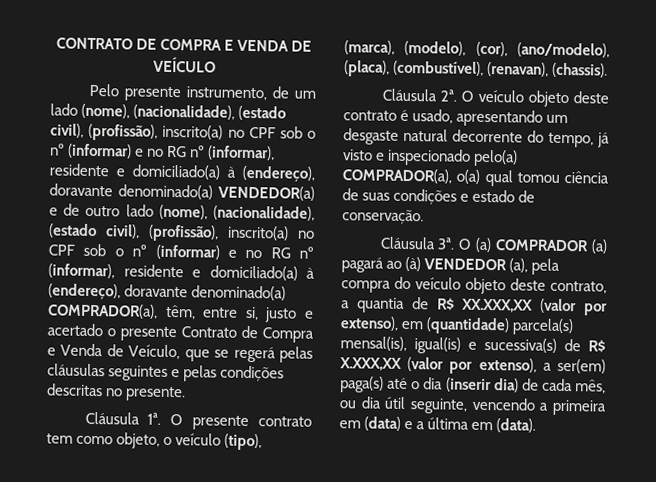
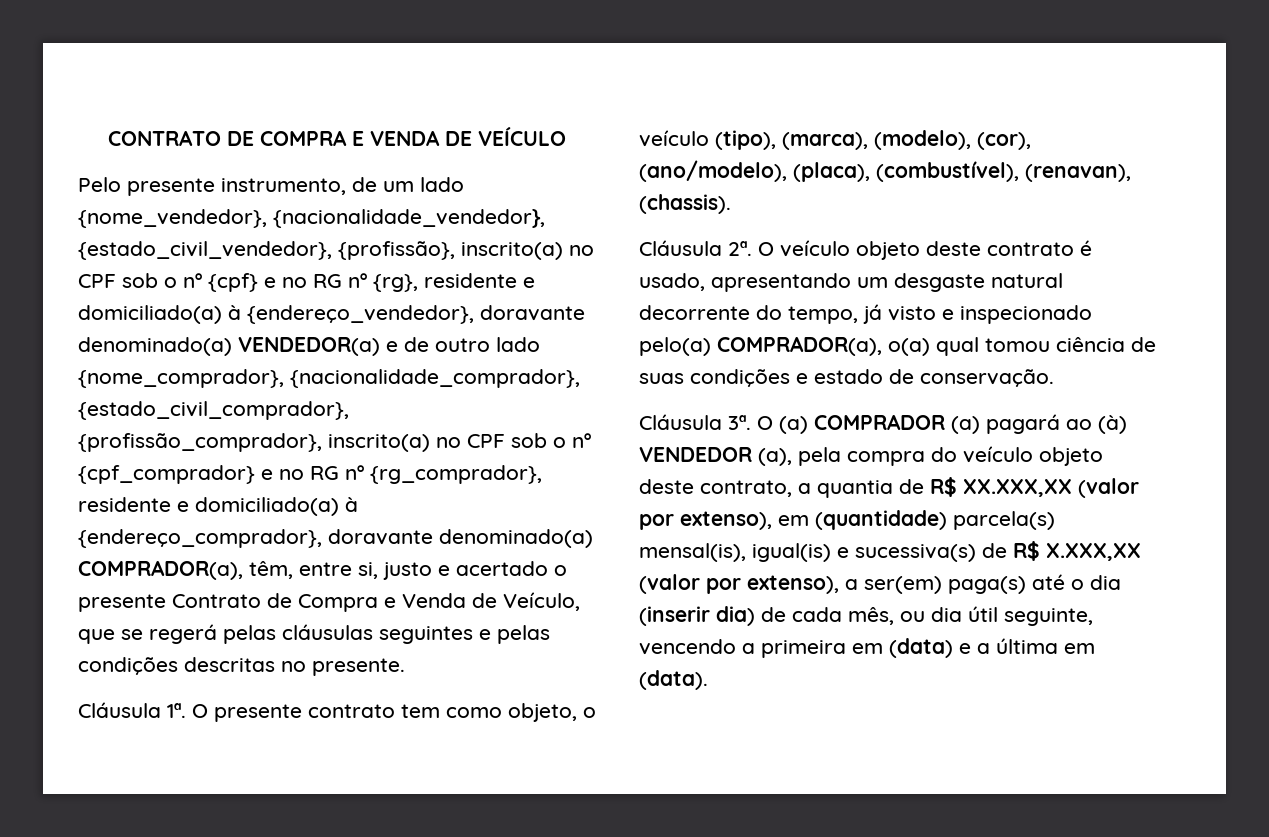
[81,103,287,121] [50,123,316,141] [50,143,276,161] [49,163,315,182] (nome), (nacionalidade), (estado civil), (profissão), inscrito(a) no CPF sob o nº (informar) e no RG nº (informar), residente e domiciliado(a) à (endereço), -> [78,209,545,228] [78,241,594,260] [78,273,535,292] [78,305,474,324] {nome_vendedor}, {nacionalidade_vendedor}, {estado_civil_vendedor}, {profissão}, inscrito(a) no CPF sob o nº {cpf} e no RG nº {rg}, residente e domiciliado(a) à {endereço_vendedor},
[158,204,315,221] [49,223,315,242] [48,243,314,260] [48,263,315,281] [48,283,121,300] (nome), (nacionalidade), (estado civil), (profissão), inscrito(a) no CPF sob o nº (informar) e no RG nº (informar), residente e domiciliado(a) à (endereço), -> [78,369,580,388] [78,401,349,420] [78,433,591,452] [78,465,542,484] [78,497,358,516] [78,529,322,548] {nome_comprador}, {nacionalidade_comprador}, {estado_civil_comprador}, {profissão_comprador}, inscrito(a) no CPF sob o nº {cpf_comprador} e no RG nº {rg_comprador}, residente e domiciliado(a) à {endereço_comprador},

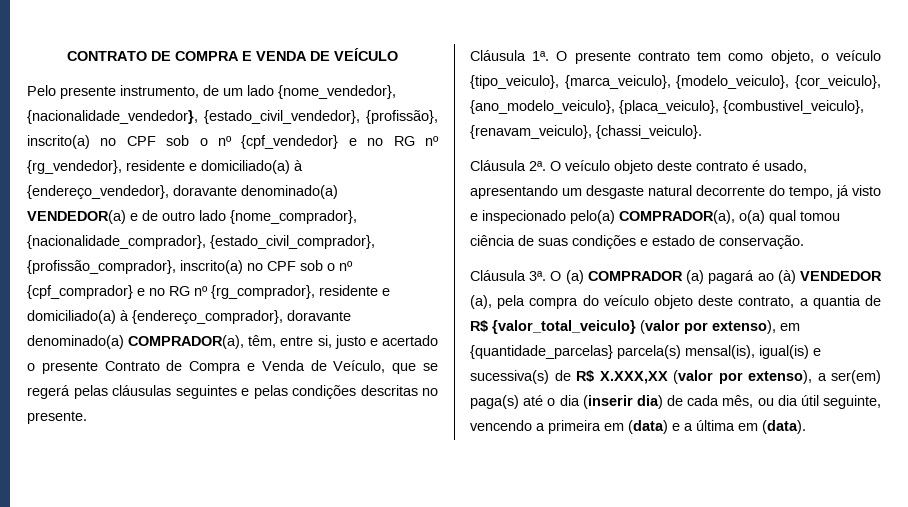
[208,273,418,292] {cpf} e no RG nº {rg}, -> [241,135,439,149] [27,160,122,174] {cpf_vendedor} e no RG nº {rg_vendedor},
[715,130,1031,150] [639,160,1131,182] [639,194,731,214] (tipo), (marca), (modelo), (cor), (ano/modelo), (placa), (combustível), (renavan), (chassis). -> [470,75,881,89] [470,100,864,114] [470,125,702,139] {tipo_veiculo}, {marca_veiculo}, {modelo_veiculo}, {cor_veiculo}, {ano_modelo_veiculo}, {placa_veiculo}, {combustivel_veiculo}, {renavam_veiculo}, {chassi_veiculo}.
[963,479,1072,497] XX.XXX,XX -> [492,320,636,334] {valor_total_veiculo}
[815,510,947,530] (quantidade) -> [470,345,613,359] {quantidade_parcelas}

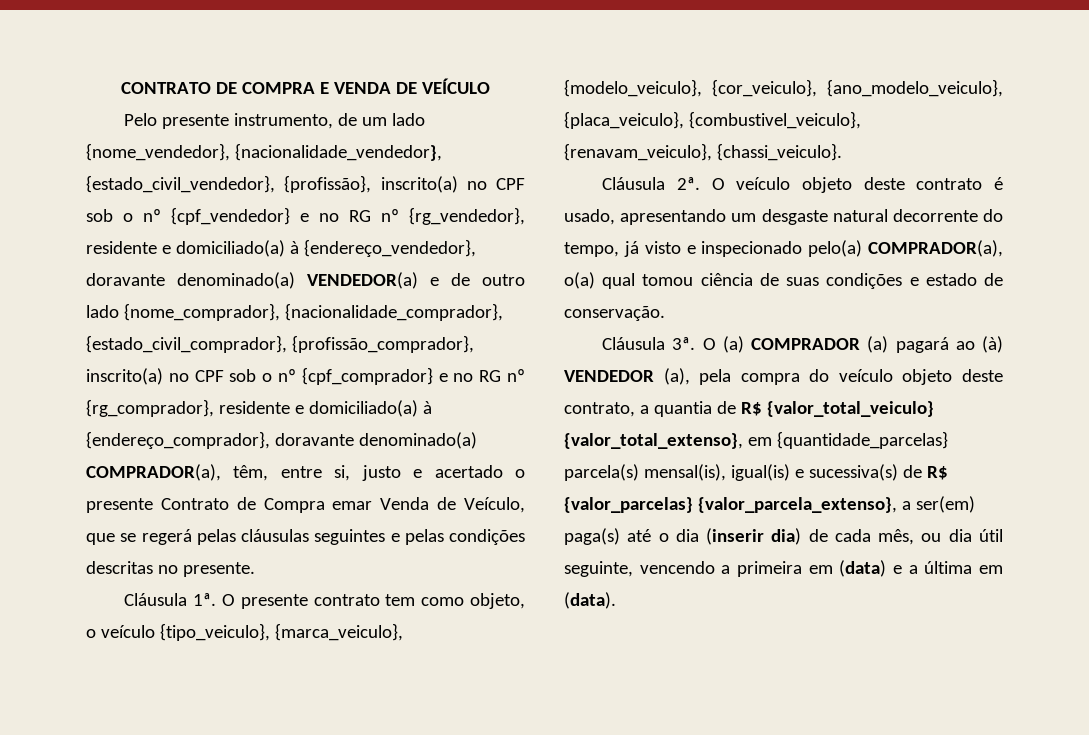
[247,363,256,371] e -> [332,501,373,510] emar
[640,320,776,334] (valor por extenso), -> [564,433,743,449] {valor_total_extenso},
[599,370,812,384] X.XXX,XX (valor por extenso), -> [564,497,897,513] {valor_parcelas} {valor_parcela_extenso},

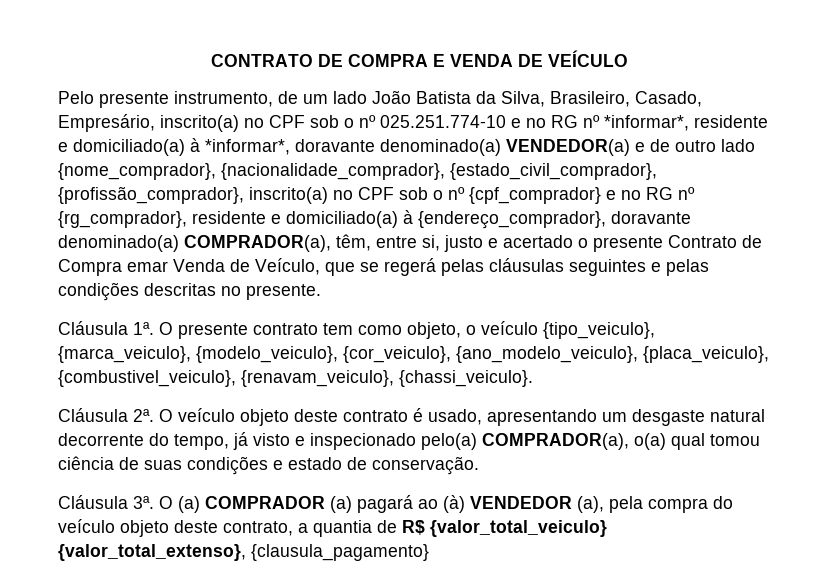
[86,143,442,161] [86,175,525,193] [86,207,525,225] [86,239,476,257] {nome_vendedor}, {nacionalidade_vendedor}, {estado_civil_vendedor}, {profissão}, inscrito(a) no CPF sob o nº {cpf_vendedor} e no RG nº {rg_vendedor}, residente e domiciliado(a) à {endereço_vendedor}, -> [372,90,702,107] [58,114,768,132] [58,138,290,156] João Batista da Silva, Brasileiro, Casado, Empresário, inscrito(a) no CPF sob o nº 025.251.774-10 e no RG nº *informar*, residente e domiciliado(a) à *informar*,
[747,431,948,449] [564,464,948,481] [564,496,975,513] [564,528,1003,545] [564,560,1003,577] [564,592,616,609] em {quantidade_parcelas} parcela(s) mensal(is), igual(is) e sucessiva(s) de R$ {valor_parcelas} {valor_parcela_extenso}, a ser(em) paga(s) até o dia (inserir dia) de cada mês, ou dia útil seguinte, vencendo a primeira em (data) e a última em (data). -> [251,544,429,561] {clausula_pagamento}

